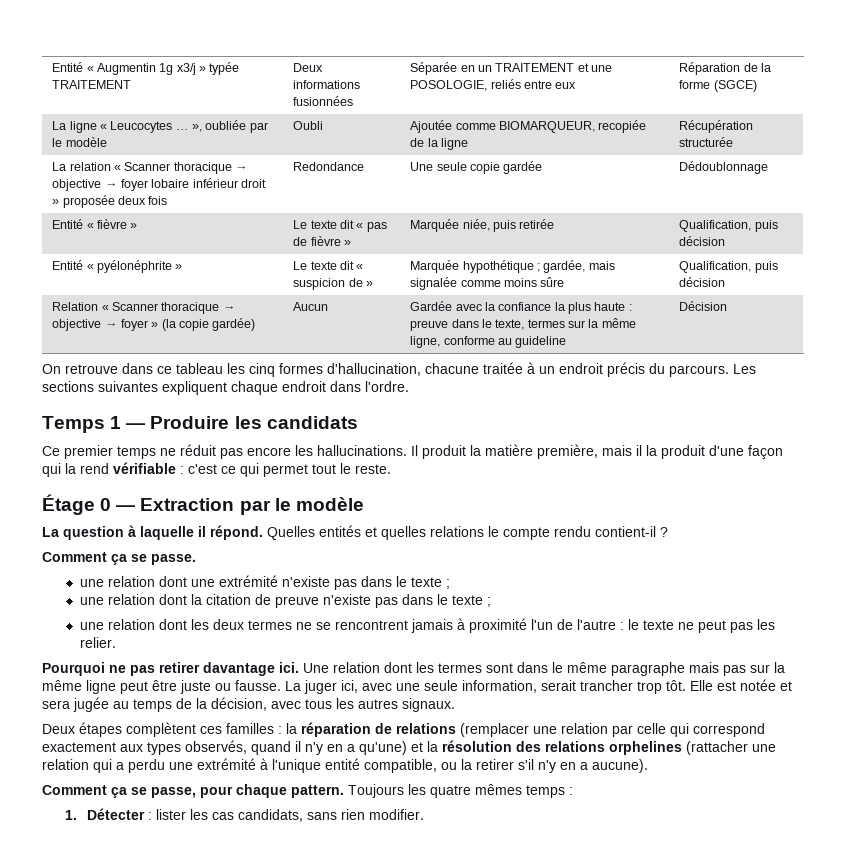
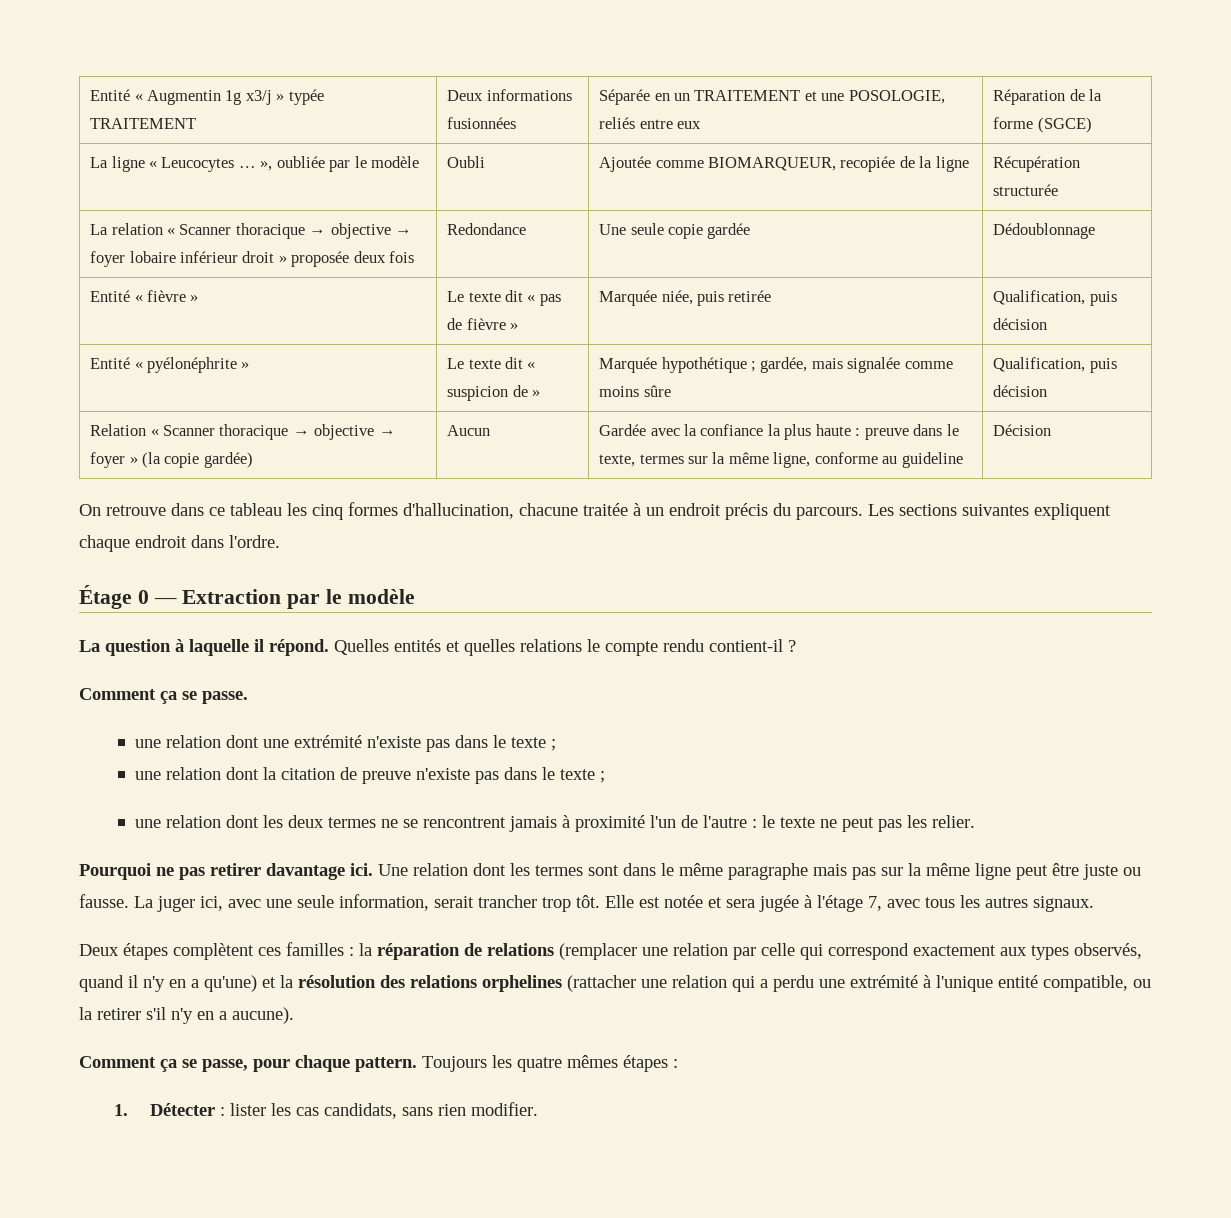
[42,416,358,433] [42,444,783,459] [42,462,391,477] // Temps 1 — Produire les candidats // Ce premier temps ne réduit pas encore les hallucinations. Il produit la matière première, mais il la produit d'une façon qui la rend vérifiable : c'est ce qui permet tout le reste. -> (280, 541) none
[113,697,267,712] au temps de la décision, -> [804,895,882,912] à l'étage 7,
[526,785,565,798] temps -> [623,1055,668,1072] étapes

